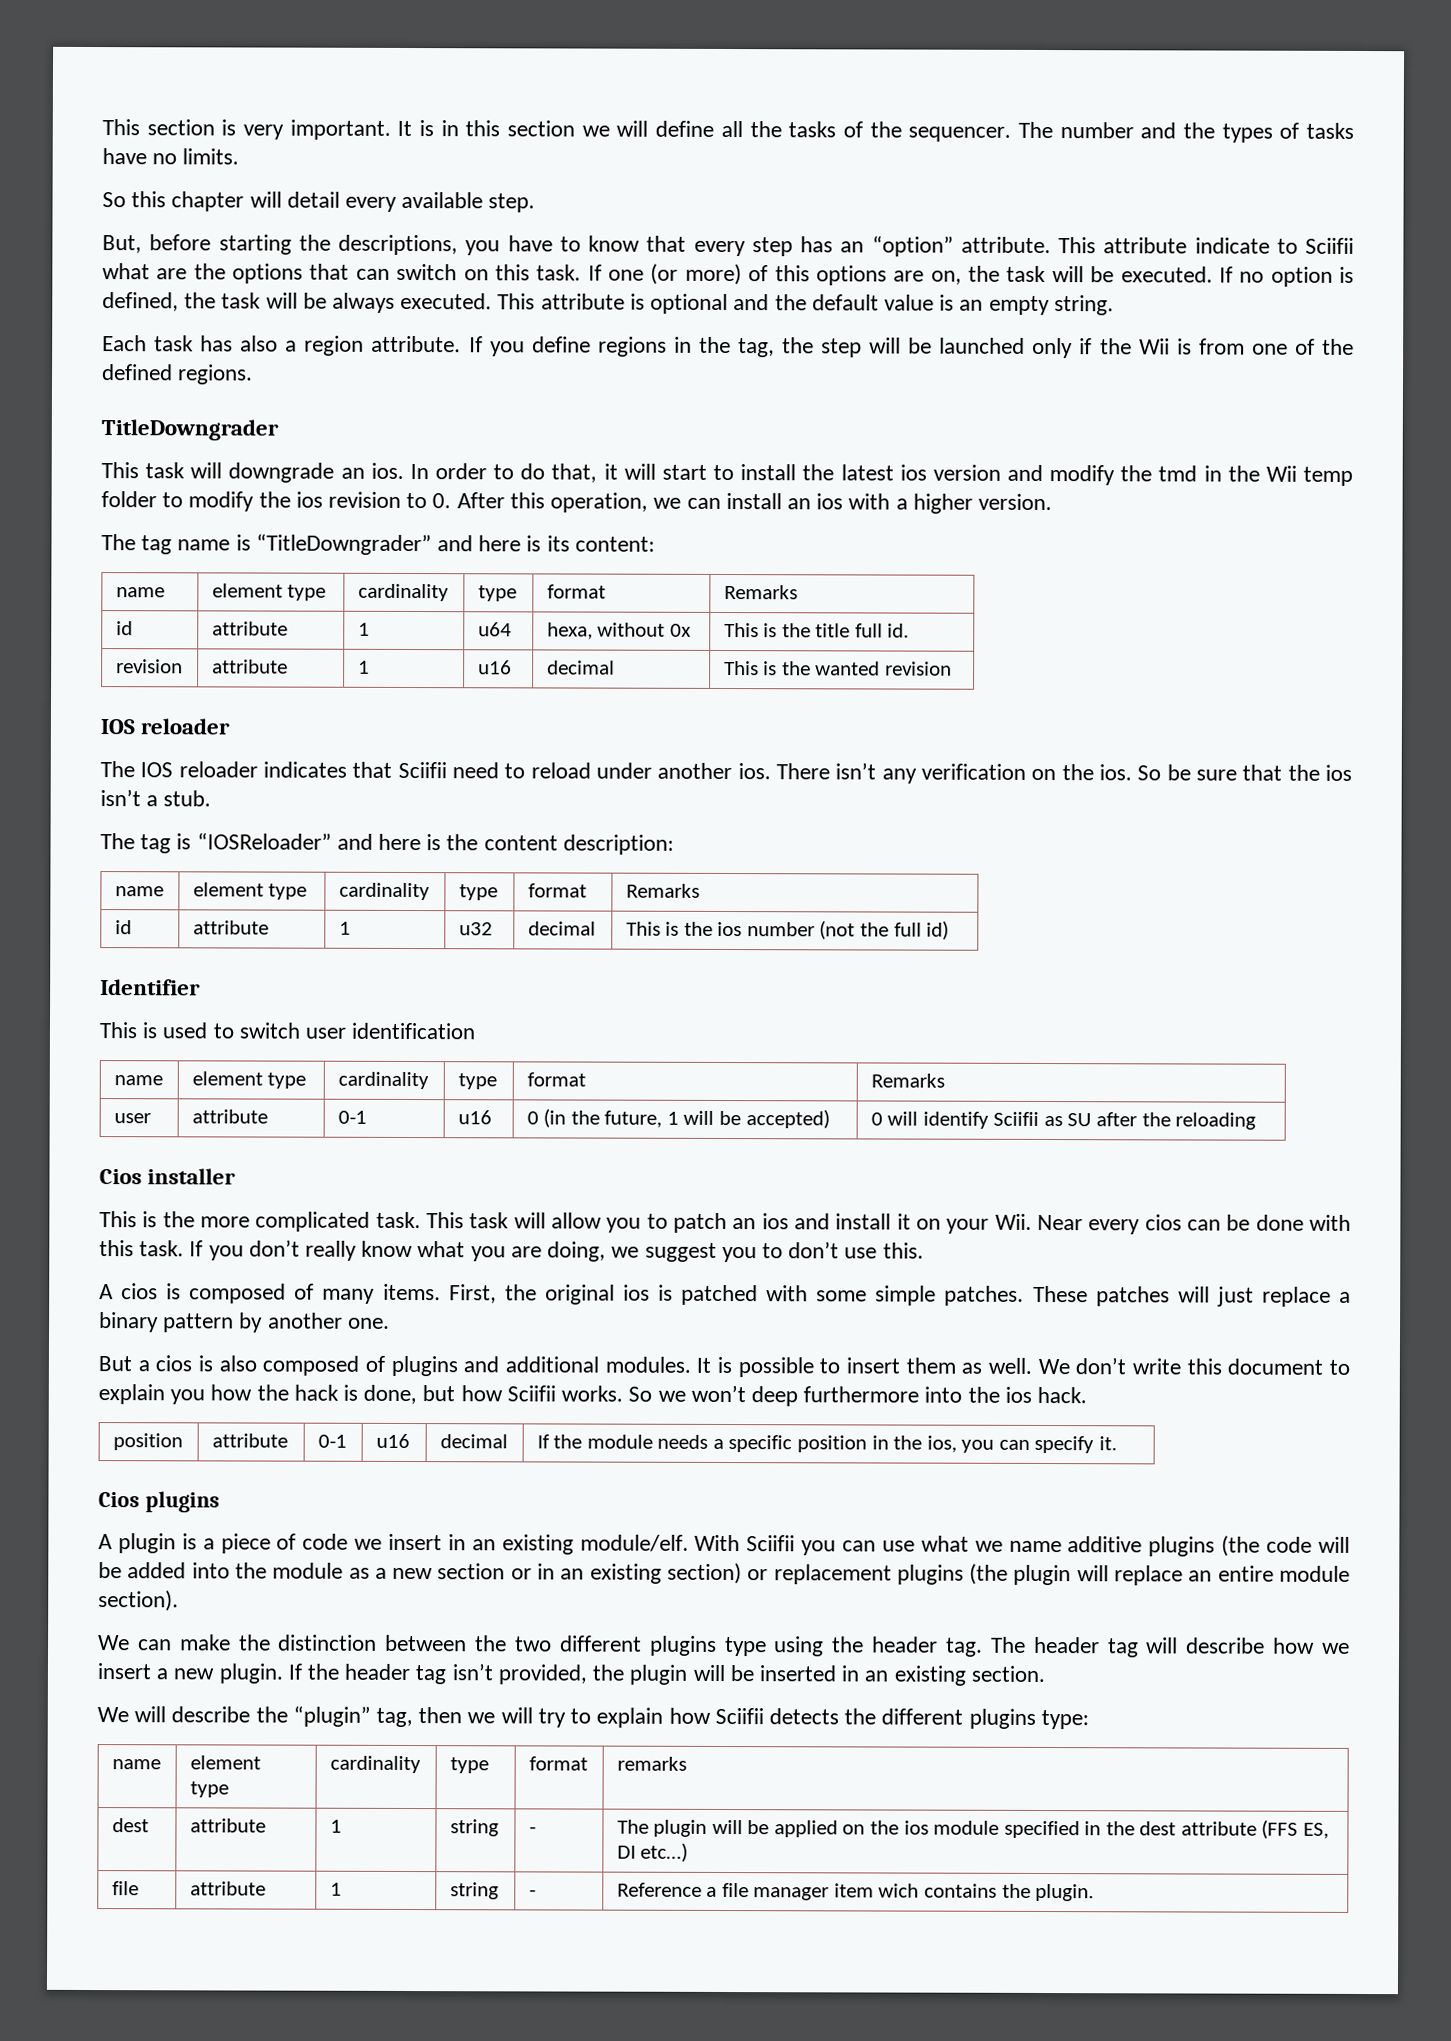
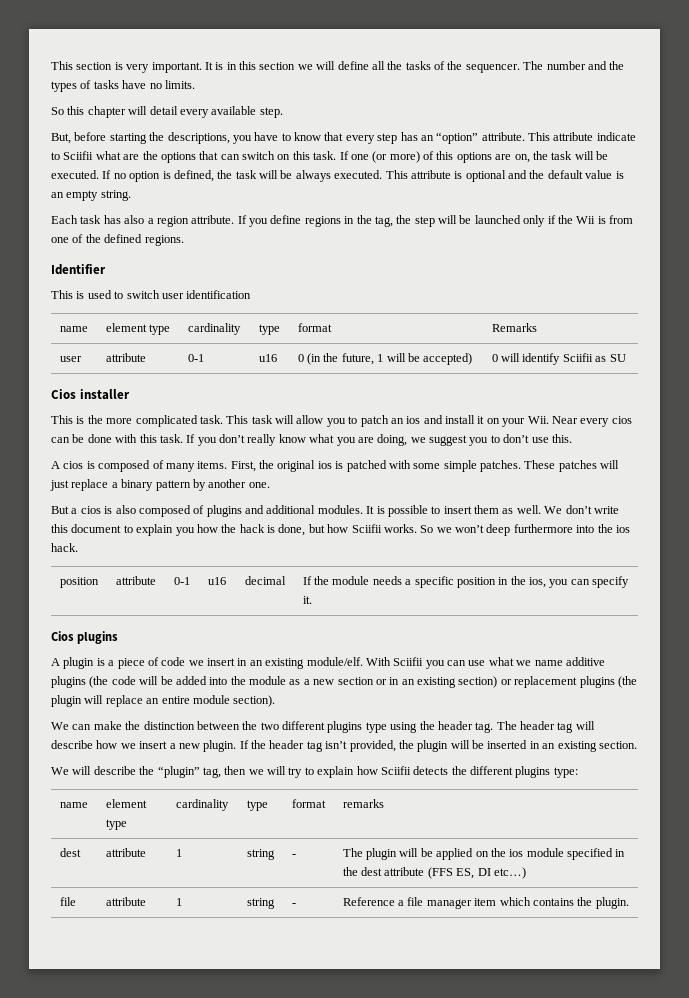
[101,419,279,441] [101,462,1353,486] [101,491,1052,514] [101,533,655,556] [115,587,165,598] [211,583,327,601] [357,583,449,602] [477,585,517,602] [546,584,606,599] [723,584,798,600] [115,621,133,636] [211,621,288,636] [357,622,370,636] [477,622,512,637] [546,622,691,640] [723,622,910,638] [115,659,183,674] [211,659,288,674] [357,660,370,674] [477,660,512,675] [546,660,615,675] [723,660,952,676] [100,718,231,735] [100,761,1352,784] [100,789,212,807] [100,832,674,855] [114,886,164,897] [192,882,308,900] [338,882,430,901] [458,884,498,901] [527,883,587,898] [625,883,700,898] [114,920,132,935] [192,920,269,935] [338,921,351,935] [458,922,493,936] [527,921,596,936] [625,920,950,940] // TitleDowngrader // This task will downgrade an ios. In order to do that, it will start to install the latest ios version and modify the tmd in the Wii temp folder to modify the ios revision to 0. After this operation, we can install an ios with a higher version. // The tag name is “TitleDowngrader” and here is its content: // name | element type | cardinality | type | format | Remarks // id | attribute | 1 | u64 | hexa, without 0x | This is the title full id. // revision | attribute | 1 | u16 | decimal | This is the wanted revision // IOS reloader // The IOS reloader indicates that Sciifii need to reload under another ios. There isn’t any verification on the ios. So be sure that the ios isn’t a stub. // The tag is “IOSReloader” and here is the content description: // name | element type | cardinality | type | format | Remarks // id | attribute | 1 | u32 | decimal | This is the ios number (not the full id) -> (184, 240) none
[1095,1112,1257,1130] after the reloading -> (626, 358) none
[878,1883,920,1898] wich -> [499,897,531,906] which

